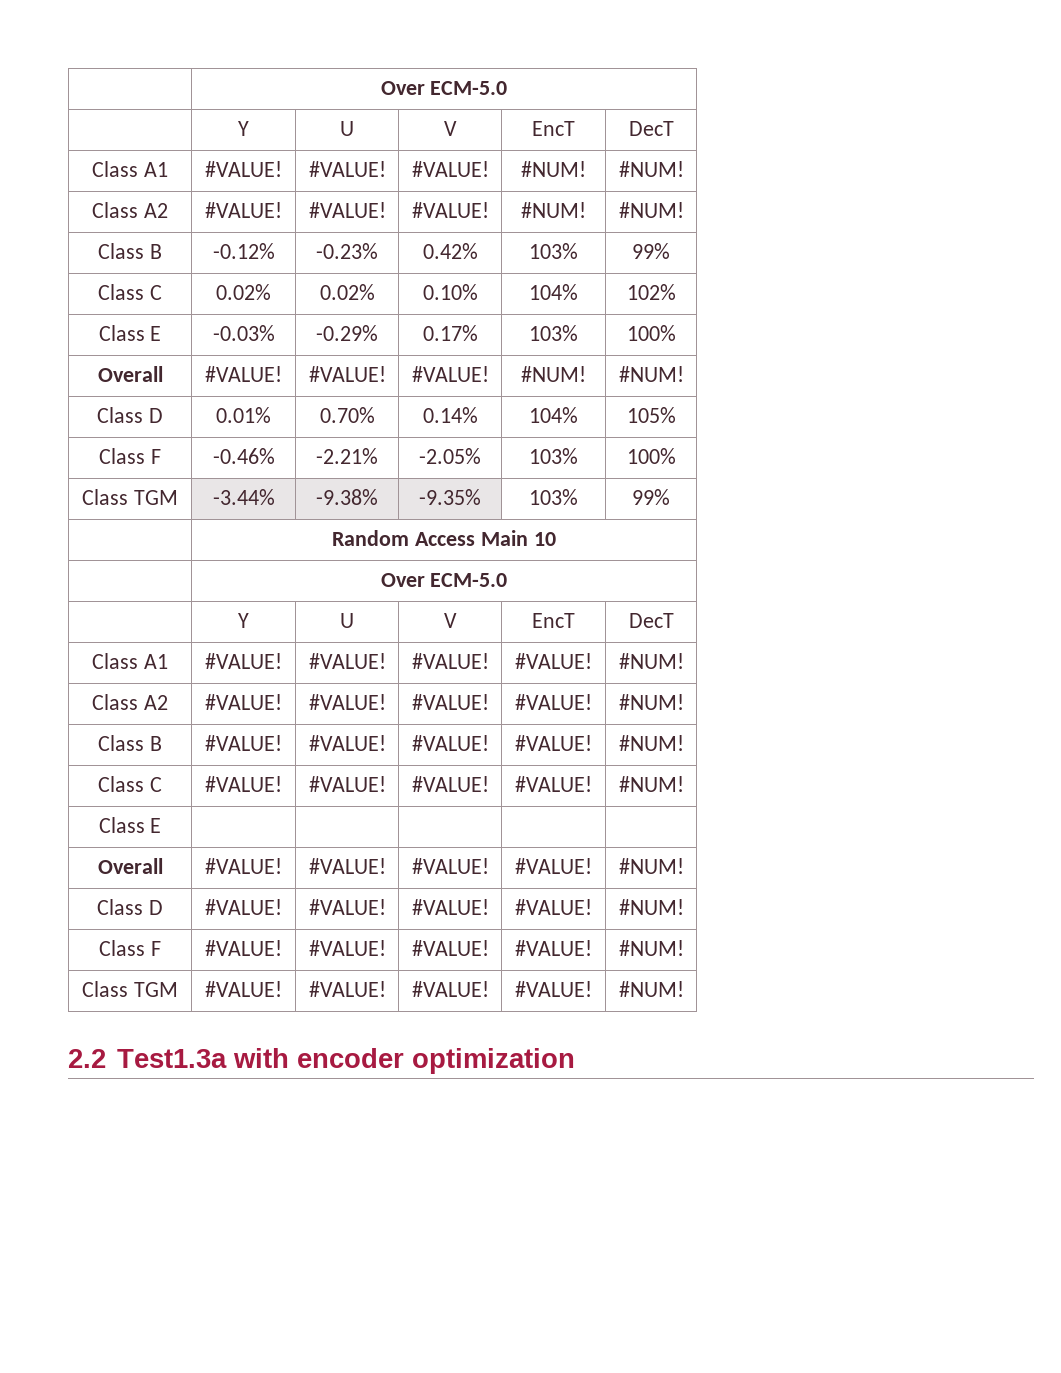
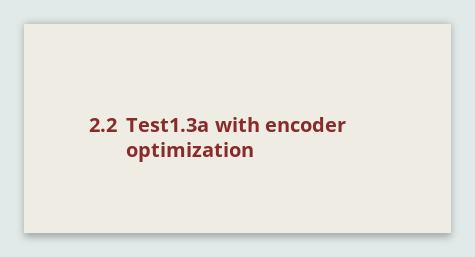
[380,81,508,95] [238,121,249,136] [340,121,354,136] [444,121,457,136] [532,121,575,136] [628,121,674,136] [92,161,168,177] [205,161,282,177] [308,161,386,177] [411,161,489,177] [521,161,586,177] [618,161,684,177] [92,202,168,218] [205,202,282,218] [308,202,386,218] [411,202,489,218] [521,202,586,218] [618,202,684,218] [98,243,162,259] [212,243,275,259] [316,243,378,259] [422,243,478,259] [529,243,578,259] [632,243,670,259] [98,284,162,300] [216,284,271,300] [319,284,375,300] [422,284,478,300] [529,284,578,300] [626,284,676,300] [98,325,162,341] [212,325,275,341] [316,325,378,341] [422,325,478,341] [529,325,578,341] [626,325,676,341] [97,366,163,382] [205,366,282,382] [308,366,386,382] [411,366,489,382] [521,366,586,382] [618,366,684,382] [97,407,163,423] [216,407,271,423] [319,407,375,423] [422,407,478,423] [529,407,578,423] [626,407,676,423] [99,448,161,464] [212,448,275,464] [316,448,378,464] [419,448,481,464] [529,448,578,464] [626,448,676,464] [82,489,178,505] [212,489,275,505] [316,489,378,505] [419,489,481,505] [529,489,578,505] [632,489,670,505] [332,530,556,546] [380,573,508,587] [238,613,249,628] [340,613,354,628] [444,613,457,628] [532,613,575,628] [628,613,674,628] [92,653,168,669] [205,653,282,669] [308,653,386,669] [411,653,489,669] [515,653,592,669] [618,653,684,669] [92,694,168,710] [205,694,282,710] [308,694,386,710] [411,694,489,710] [515,694,592,710] [618,694,684,710] [98,735,162,751] [205,735,282,751] [308,735,386,751] [411,735,489,751] [515,735,592,751] [618,735,684,751] [98,776,162,792] [205,776,282,792] [308,776,386,792] [411,776,489,792] [515,776,592,792] [618,776,684,792] [98,817,162,833] [97,858,163,874] [205,858,282,874] [308,858,386,874] [411,858,489,874] [515,858,592,874] [618,858,684,874] [97,899,163,915] [205,899,282,915] [308,899,386,915] [411,899,489,915] [515,899,592,915] [618,899,684,915] [99,940,161,956] [205,940,282,956] [308,940,386,956] [411,940,489,956] [515,940,592,956] [618,940,684,956] [82,981,178,997] [205,981,282,997] [308,981,386,997] [411,981,489,997] [515,981,592,997] [618,981,684,997] | Over ECM-5.0 // | Y | U | V | EncT | DecT // Class A1 | #VALUE! | #VALUE! | #VALUE! | #NUM! | #NUM! // Class A2 | #VALUE! | #VALUE! | #VALUE! | #NUM! | #NUM! // Class B | -0.12% | -0.23% | 0.42% | 103% | 99% // Class C | 0.02% | 0.02% | 0.10% | 104% | 102% // Class E | -0.03% | -0.29% | 0.17% | 103% | 100% // Overall | #VALUE! | #VALUE! | #VALUE! | #NUM! | #NUM! // Class D | 0.01% | 0.70% | 0.14% | 104% | 105% // Class F | -0.46% | -2.21% | -2.05% | 103% | 100% // Class TGM | -3.44% | -9.38% | -9.35% | 103% | 99% // | Random Access Main 10 // | Over ECM-5.0 // | Y | U | V | EncT | DecT // Class A1 | #VALUE! | #VALUE! | #VALUE! | #VALUE! | #NUM! // Class A2 | #VALUE! | #VALUE! | #VALUE! | #VALUE! | #NUM! // Class B | #VALUE! | #VALUE! | #VALUE! | #VALUE! | #NUM! // Class C | #VALUE! | #VALUE! | #VALUE! | #VALUE! | #NUM! // Class E | | | | | // Overall | #VALUE! | #VALUE! | #VALUE! | #VALUE! | #NUM! // Class D | #VALUE! | #VALUE! | #VALUE! | #VALUE! | #NUM! // Class F | #VALUE! | #VALUE! | #VALUE! | #VALUE! | #NUM! // Class TGM | #VALUE! | #VALUE! | #VALUE! | #VALUE! | #NUM! // -> (89, 125) none

